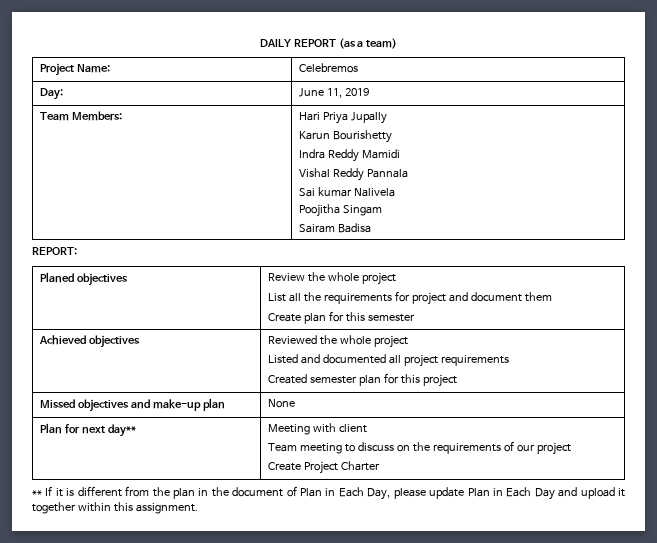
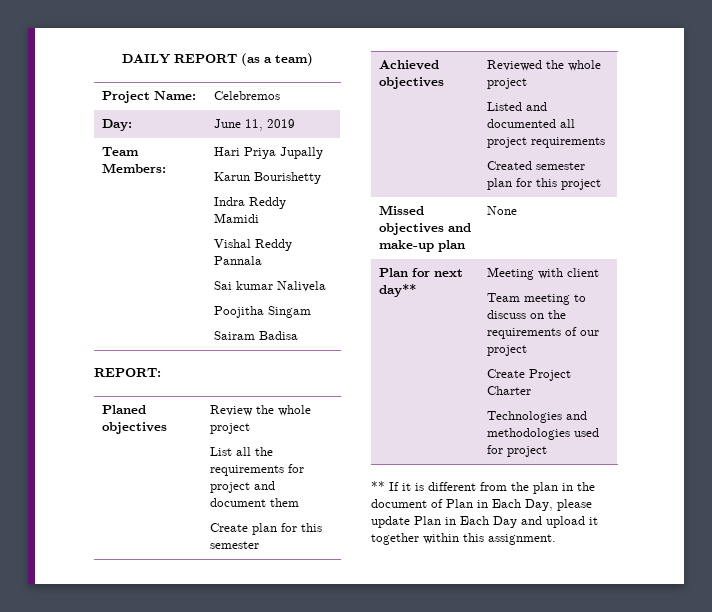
(381, 466) none -> [486,411,587,423] [486,428,599,440] [486,445,547,457] // Technologies and methodologies used for project

